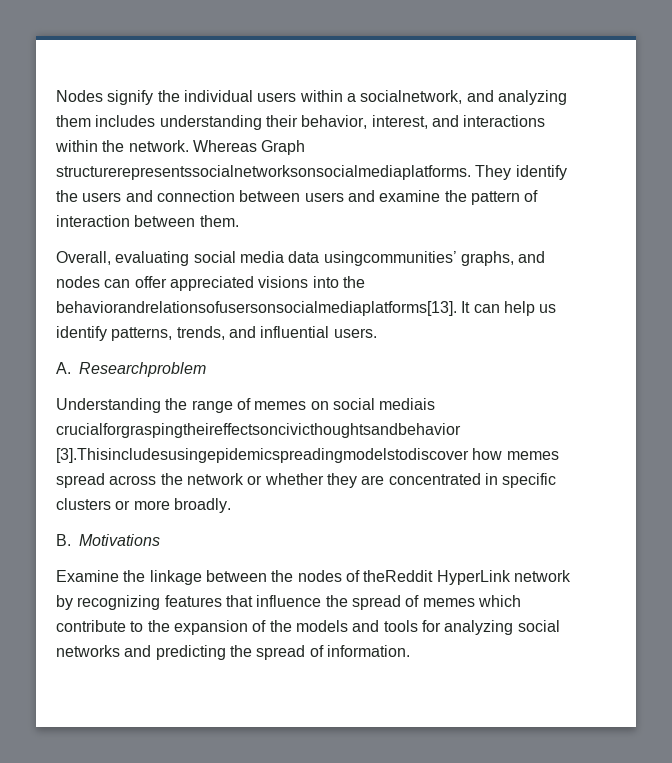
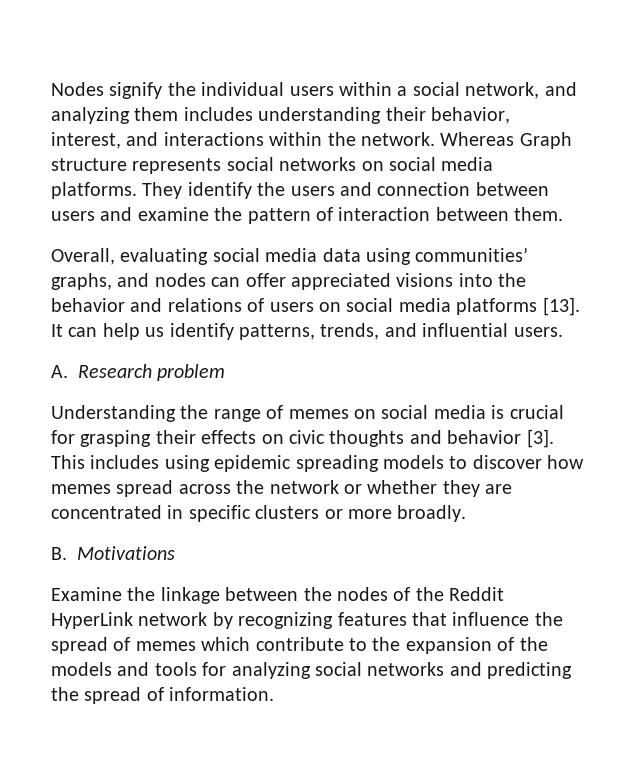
[360,90,463,104] socialnetwork, -> [412,82,540,99] social network,
[56,165,471,180] structurerepresentssocialnetworksonsocialmediaplatforms. -> [51,157,494,174] [51,182,137,199] structure represents social networks on social media platforms.
[323,251,457,266] usingcommunities’ -> [366,247,529,265] using communities’
[56,301,457,316] behaviorandrelationsofusersonsocialmediaplatforms[13]. -> [51,297,580,316] behavior and relations of users on social media platforms [13].
[79,362,206,377] Researchproblem -> [78,364,226,381] Research problem
[379,398,436,410] [56,423,461,438] [56,448,469,463] mediais crucialforgraspingtheireffectsoncivicthoughtsandbehavior [3].Thisincludesusingepidemicspreadingmodelstodiscover -> [433,405,564,419] [51,429,554,448] [51,455,542,472] media is crucial for grasping their effects on civic thoughts and behavior [3]. This includes using epidemic spreading models to discover
[363,570,434,582] theReddit -> [415,587,505,601] the Reddit

